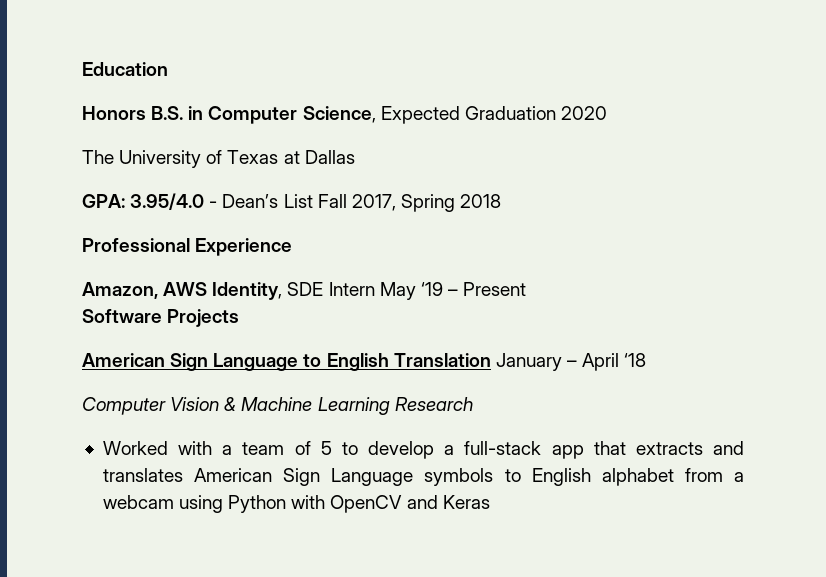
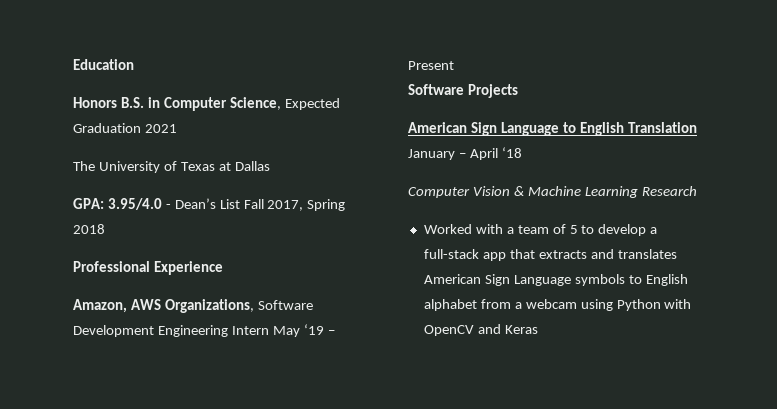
[560,106,607,120] 2020 -> [144,124,177,133] 2021
[212,282,324,300] Identity, SDE -> [164,299,313,313] [73,325,228,337] Organizations, Software Development Engineering

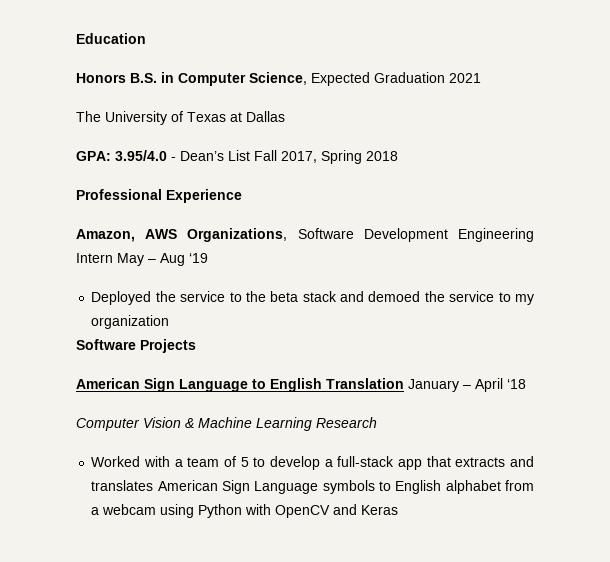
(300, 331) none -> [148,253,185,266] – Aug
[327,330,335,335] [408,61,454,70] – Present -> [91,291,534,305] [91,315,170,329] // Deployed the service to the beta stack and demoed the service to my organization

